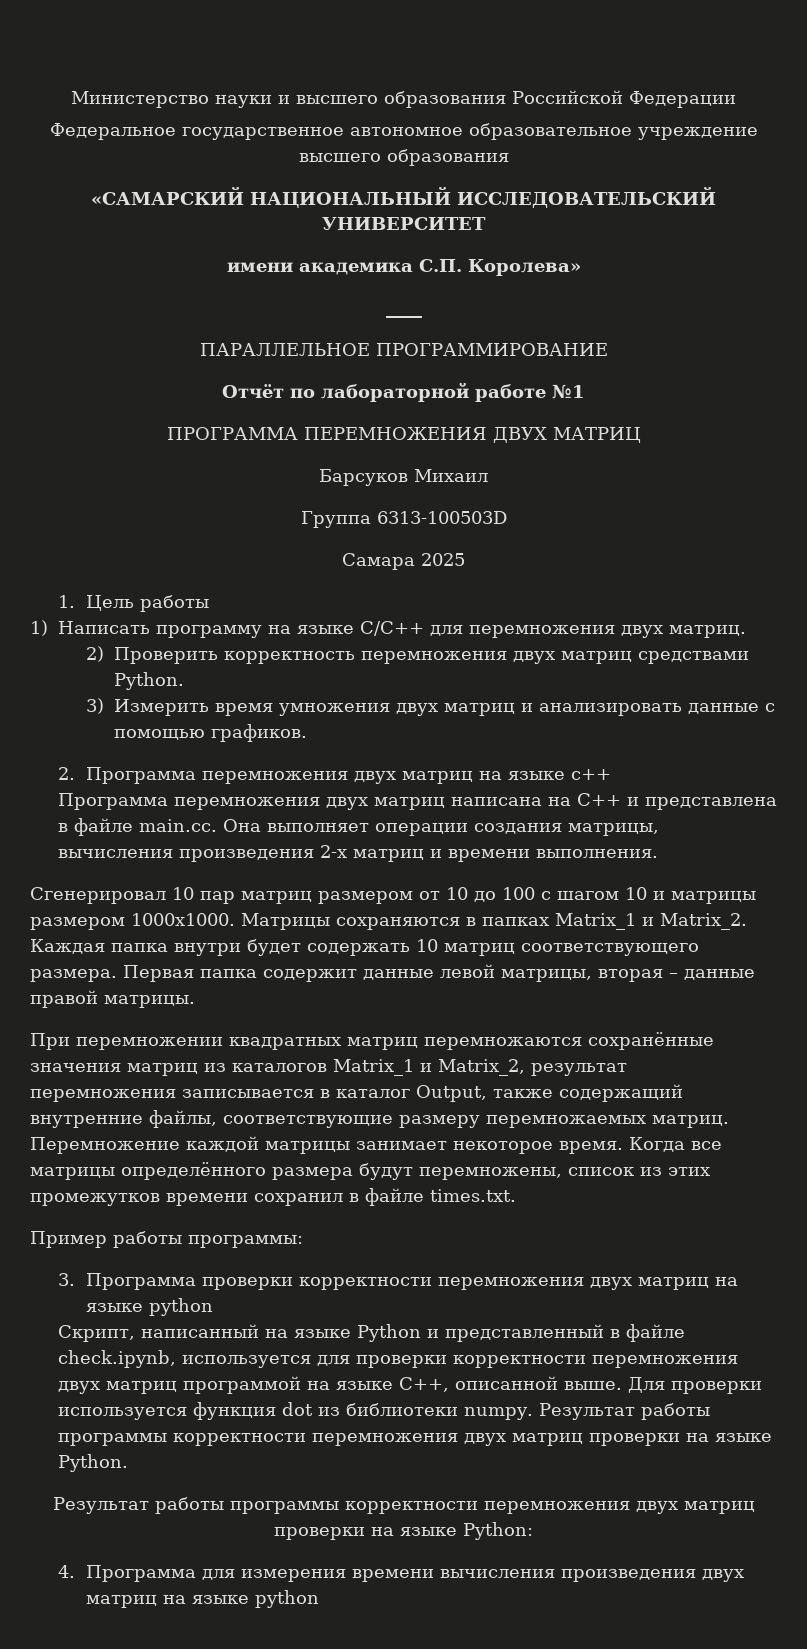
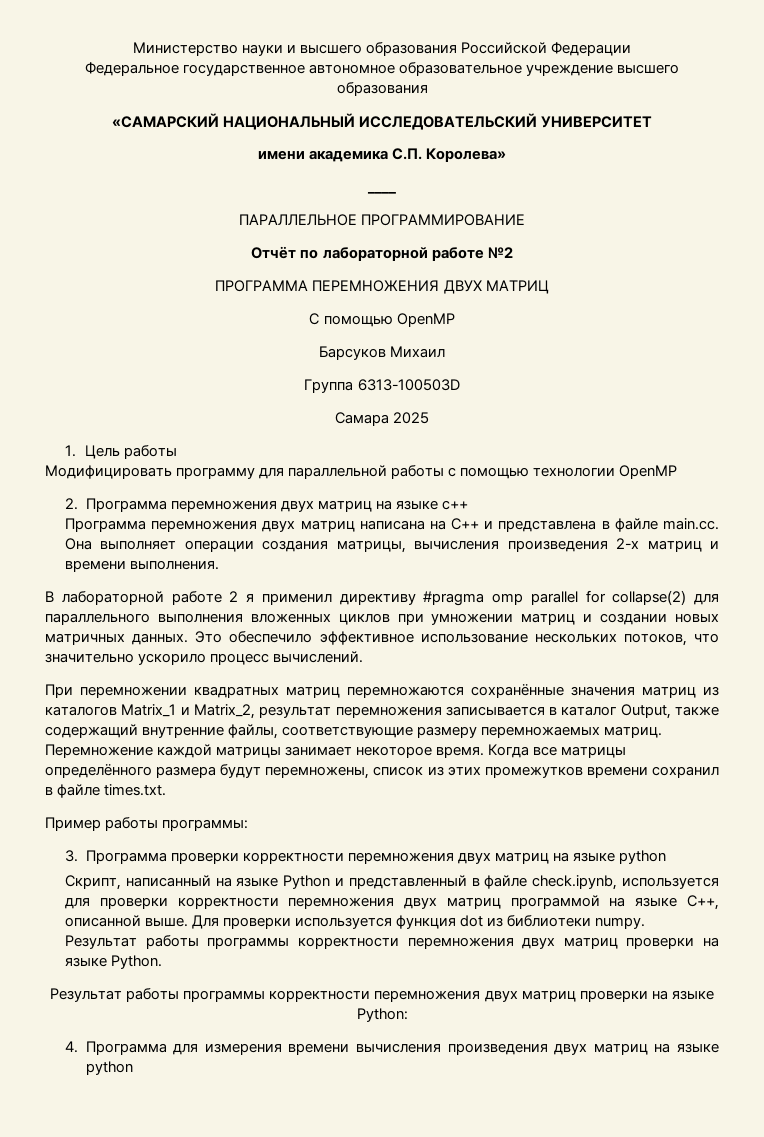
[552,384,585,399] №1 -> [487,247,513,258] №2
(641, 435) none -> [309,313,455,327] // С помощью OpenMP
[30,620,746,638] [85,646,749,664] [113,672,184,690] [85,698,775,716] [113,724,307,742] 1) Написать программу на языке C/C++ для перемножения двух матриц. // 2) Проверить корректность перемножения двух матриц средствами Python. // 3) Измерить время умножения двух матриц и анализировать данные с помощью графиков. -> [45,465,678,479] Модифицировать программу для параллельной работы с помощью технологии OpenMP
[30,887,756,904] [30,913,747,930] [30,939,699,956] [30,964,755,982] [30,990,195,1008] Сгенерировал 10 пар матриц размером от 10 до 100 с шагом 10 и матрицы размером 1000x1000. Матрицы сохраняются в папках Matrix_1 и Matrix_2. Каждая папка внутри будет содержать 10 матриц соответствующего размера. Первая папка содержит данные левой матрицы, вторая – данные правой матрицы. -> [45,590,719,606] [45,613,720,625] [45,631,719,646] [45,651,364,665] В лабораторной работе 2 я применил директиву #pragma omp parallel for collapse(2) для параллельного выполнения вложенных циклов при умножении матриц и создании новых матричных данных. Это обеспечило эффективное использование нескольких потоков, что значительно ускорило процесс вычислений.

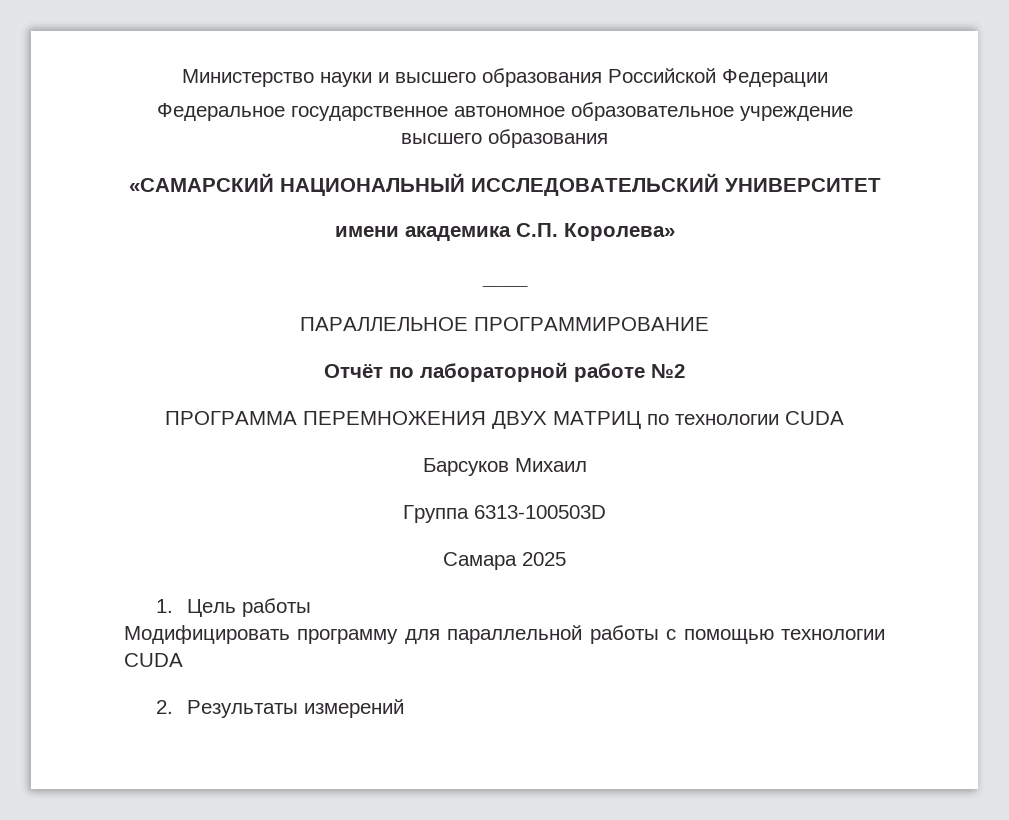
[309,313,455,327] // С помощью OpenMP -> [647,411,844,425] по технологии CUDA
[619,465,678,479] OpenMP -> [124,653,183,667] CUDA
[85,498,468,512] [64,518,719,532] [64,538,719,553] [64,560,220,572] [45,590,719,606] [45,613,720,625] [45,631,719,646] [45,651,364,665] [45,684,719,698] [45,704,719,719] [45,724,663,739] [45,744,627,758] [45,764,720,779] [45,784,167,798] [45,817,249,831] [64,850,666,864] [64,875,719,890] [64,895,719,910] [64,915,646,929] [64,935,719,949] [64,955,163,969] [50,988,714,1002] [356,1008,408,1022] [64,1041,719,1055] [85,1061,133,1075] Программа перемножения двух матриц на языке c++ // Программа перемножения двух матриц написана на C++ и представлена в файле main.cc. Она выполняет операции создания матрицы, вычисления произведения 2-х матриц и времени выполнения. // В лабораторной работе 2 я применил директиву #pragma omp parallel for collapse(2) для параллельного выполнения вложенных циклов при умножении матриц и создании новых матричных данных. Это обеспечило эффективное использование нескольких потоков, что значительно ускорило процесс вычислений. // При перемножении квадратных матриц перемножаются сохранённые значения матриц из каталогов Matrix_1 и Matrix_2, результат перемножения записывается в каталог Output, также содержащий внутренние файлы, соответствующие размеру перемножаемых матриц. Перемножение каждой матрицы занимает некоторое время. Когда все матрицы определённого размера будут перемножены, список из этих промежутков времени сохранил в файле times.txt. // Пример работы программы: // 3. Программа проверки корректности перемножения двух матриц на языке python // Скрипт, написанный на языке Python и представленный в файле check.ipynb, используется для проверки корректности перемножения двух матриц программой на языке C++, описанной выше. Для проверки используется функция dot из библиотеки numpy. Результат работы программы корректности перемножения двух матриц проверки на языке Python. // Результат работы программы корректности перемножения двух матриц проверки на языке Python: // 4. Программа для измерения времени вычисления произведения двух матриц на языке python -> [187,699,405,718] Результаты измерений

